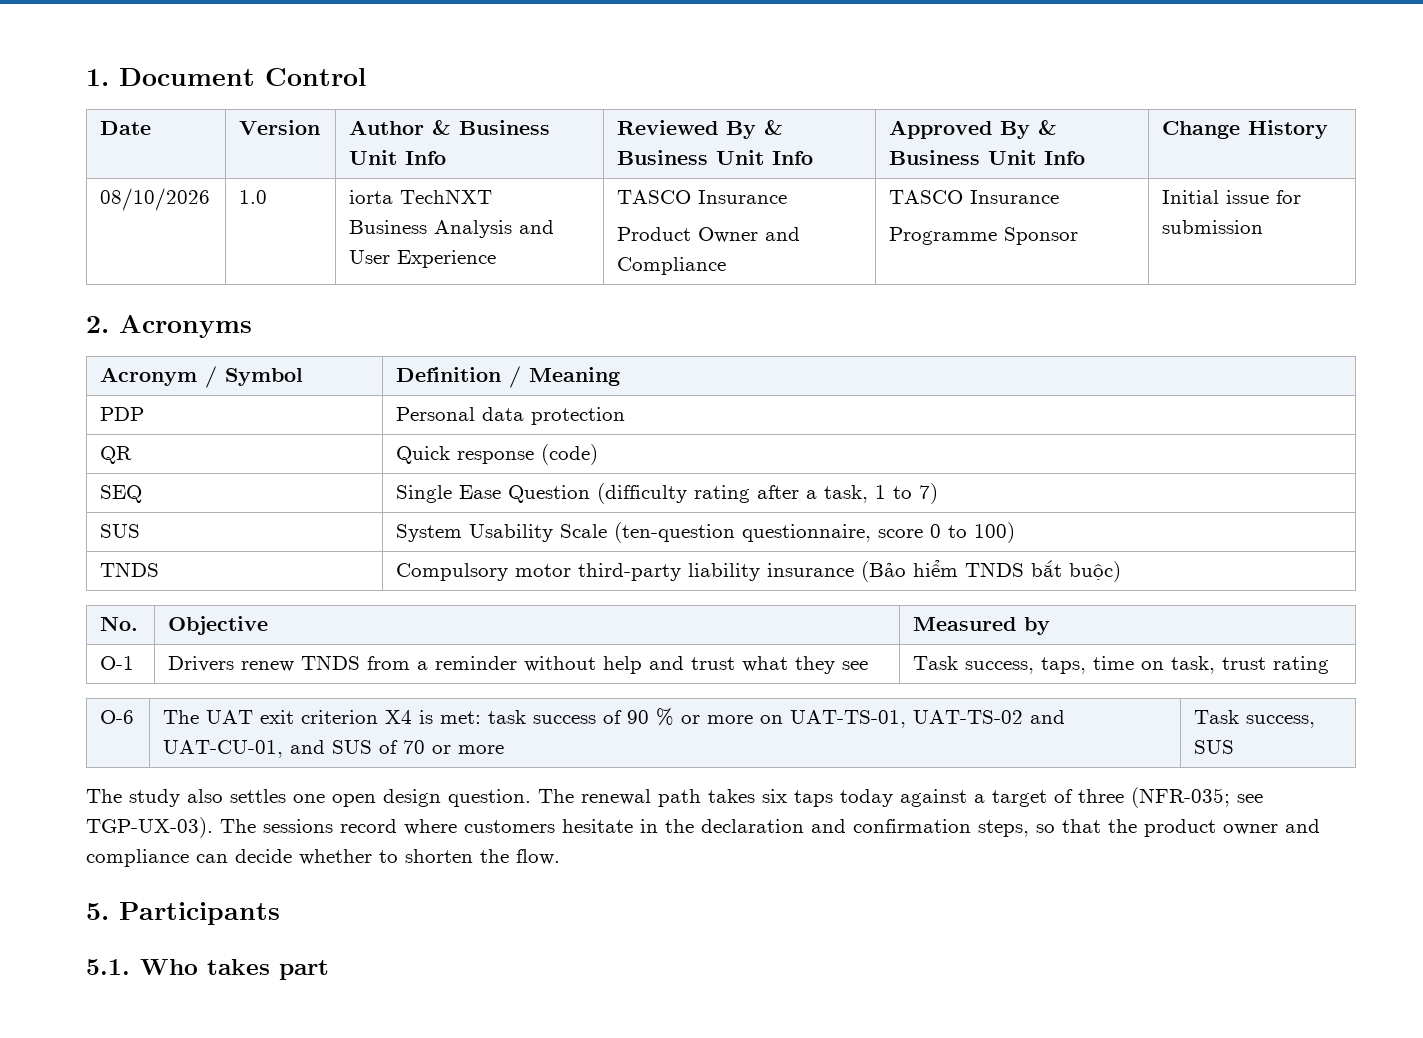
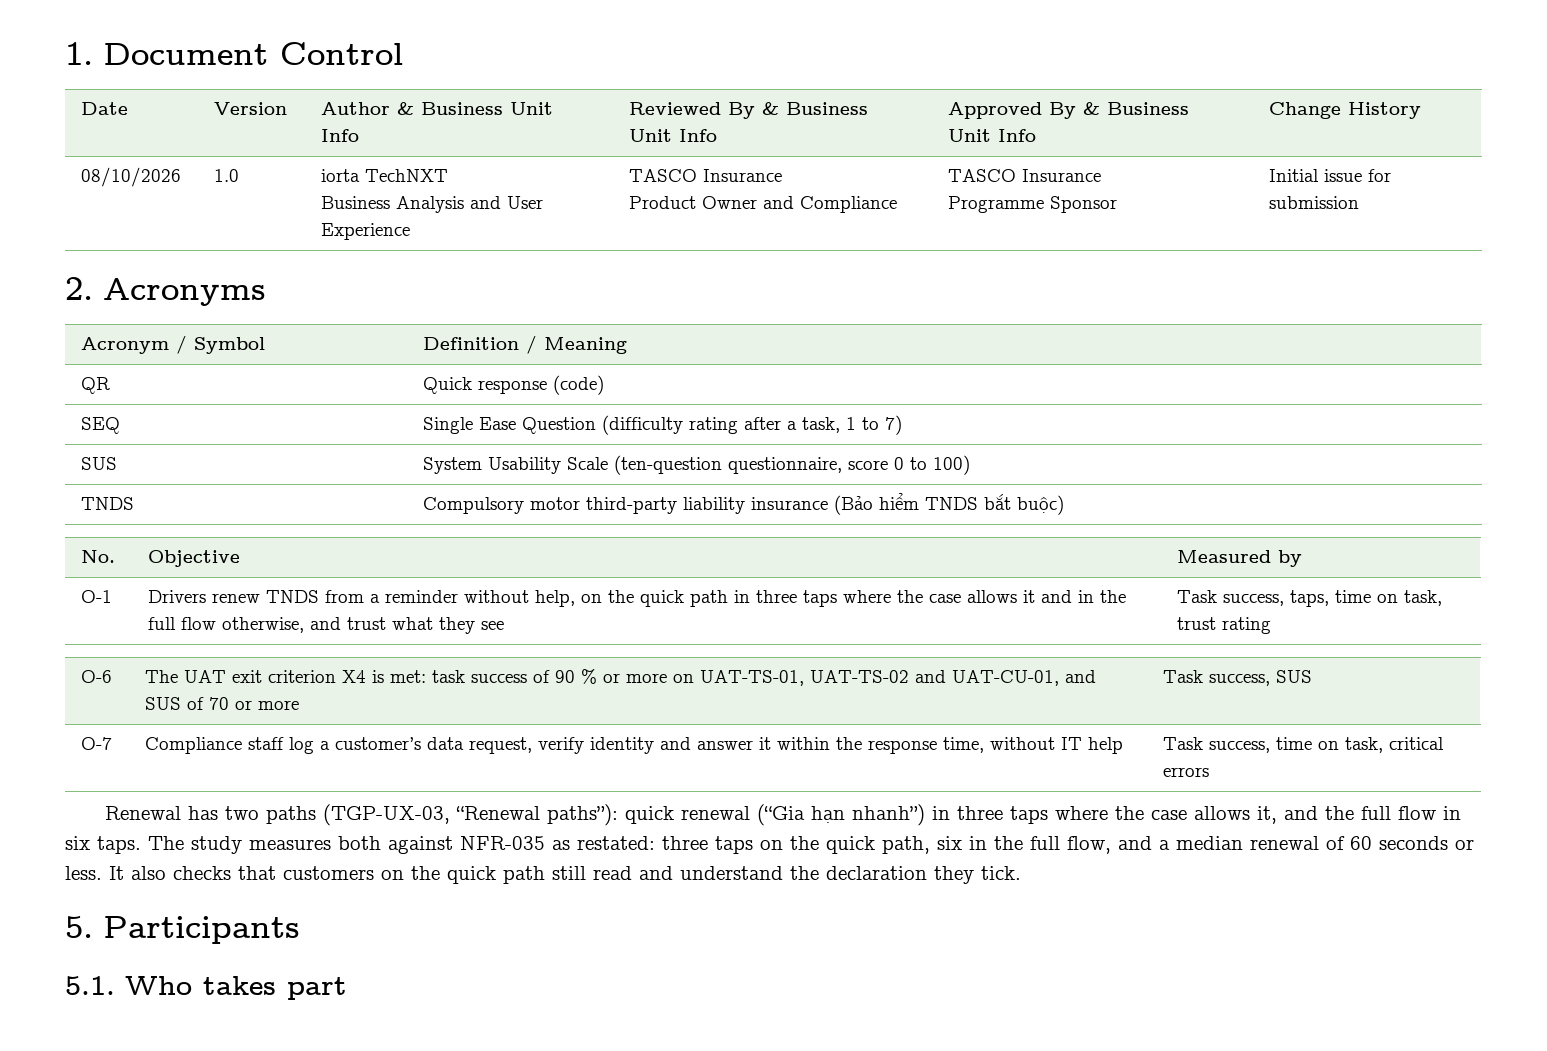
[100,407,145,421] [396,407,626,425] // PDP | Personal data protection -> (628, 345) none
[603,656,643,674] help -> [535,590,1127,607] [148,617,305,633] help, on the quick path in three taps where the case allows it and in the full flow otherwise,
[86,787,1263,808] [86,817,1320,838] [86,849,560,867] // The study also settles one open design question. The renewal path takes six taps today against a target of three (NFR-035; see TGP-UX-03). The sessions record where customers hesitate in the declaration and confirmation steps, so that the product owner and compliance can decide whether to shorten the flow. -> [81,737,113,750] [145,737,1124,754] [1163,737,1445,753] [1163,767,1210,777] [105,804,1462,826] [65,836,1474,854] [65,866,1021,884] // O-7 | Compliance staff log a customer’s data request, verify identity and answer it within the response time, without IT help | Task success, time on task, critical errors // Renewal has two paths (TGP-UX-03, “Renewal paths”): quick renewal (“Gia hạn nhanh”) in three taps where the case allows it, and the full flow in six taps. The study measures both against NFR-035 as restated: three taps on the quick path, six in the full flow, and a median renewal of 60 seconds or less. It also checks that customers on the quick path still read and understand the declaration they tick.

